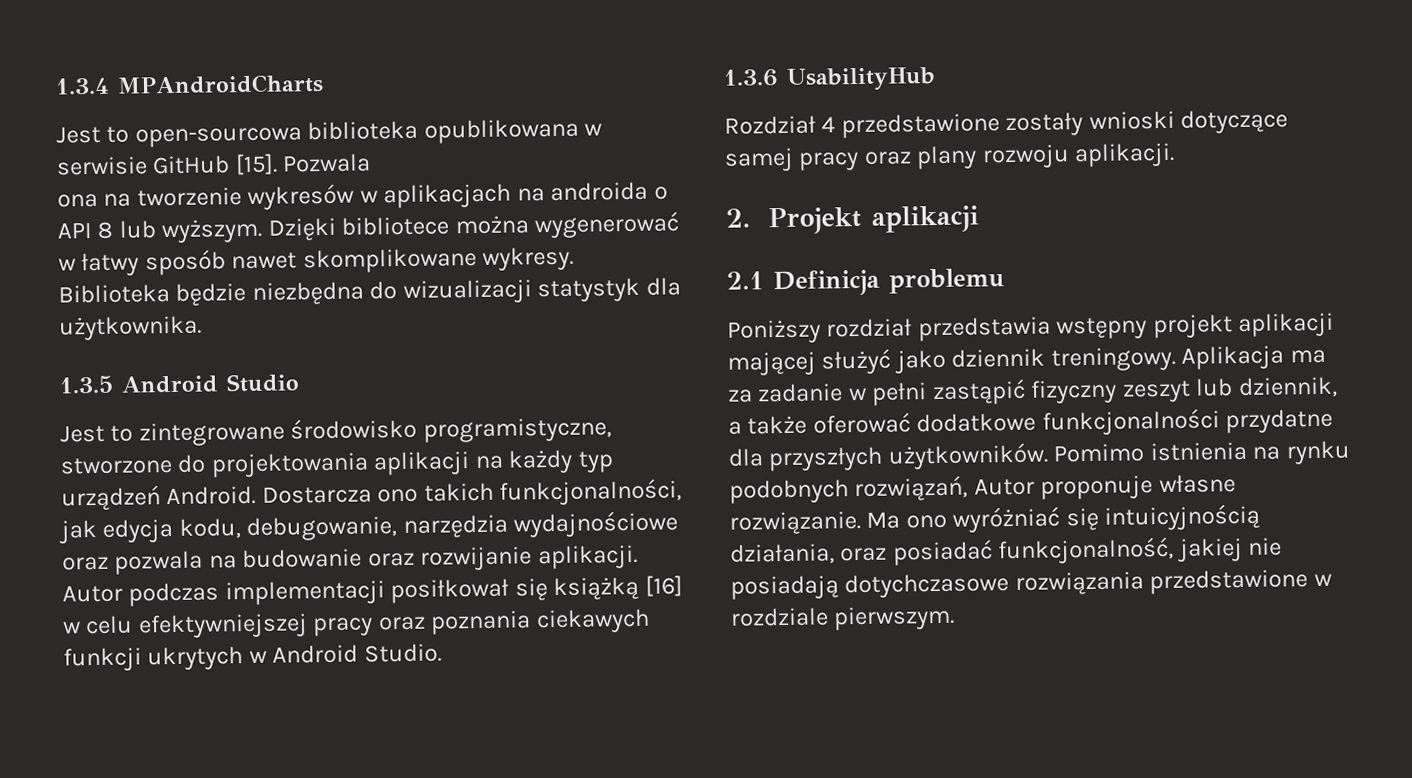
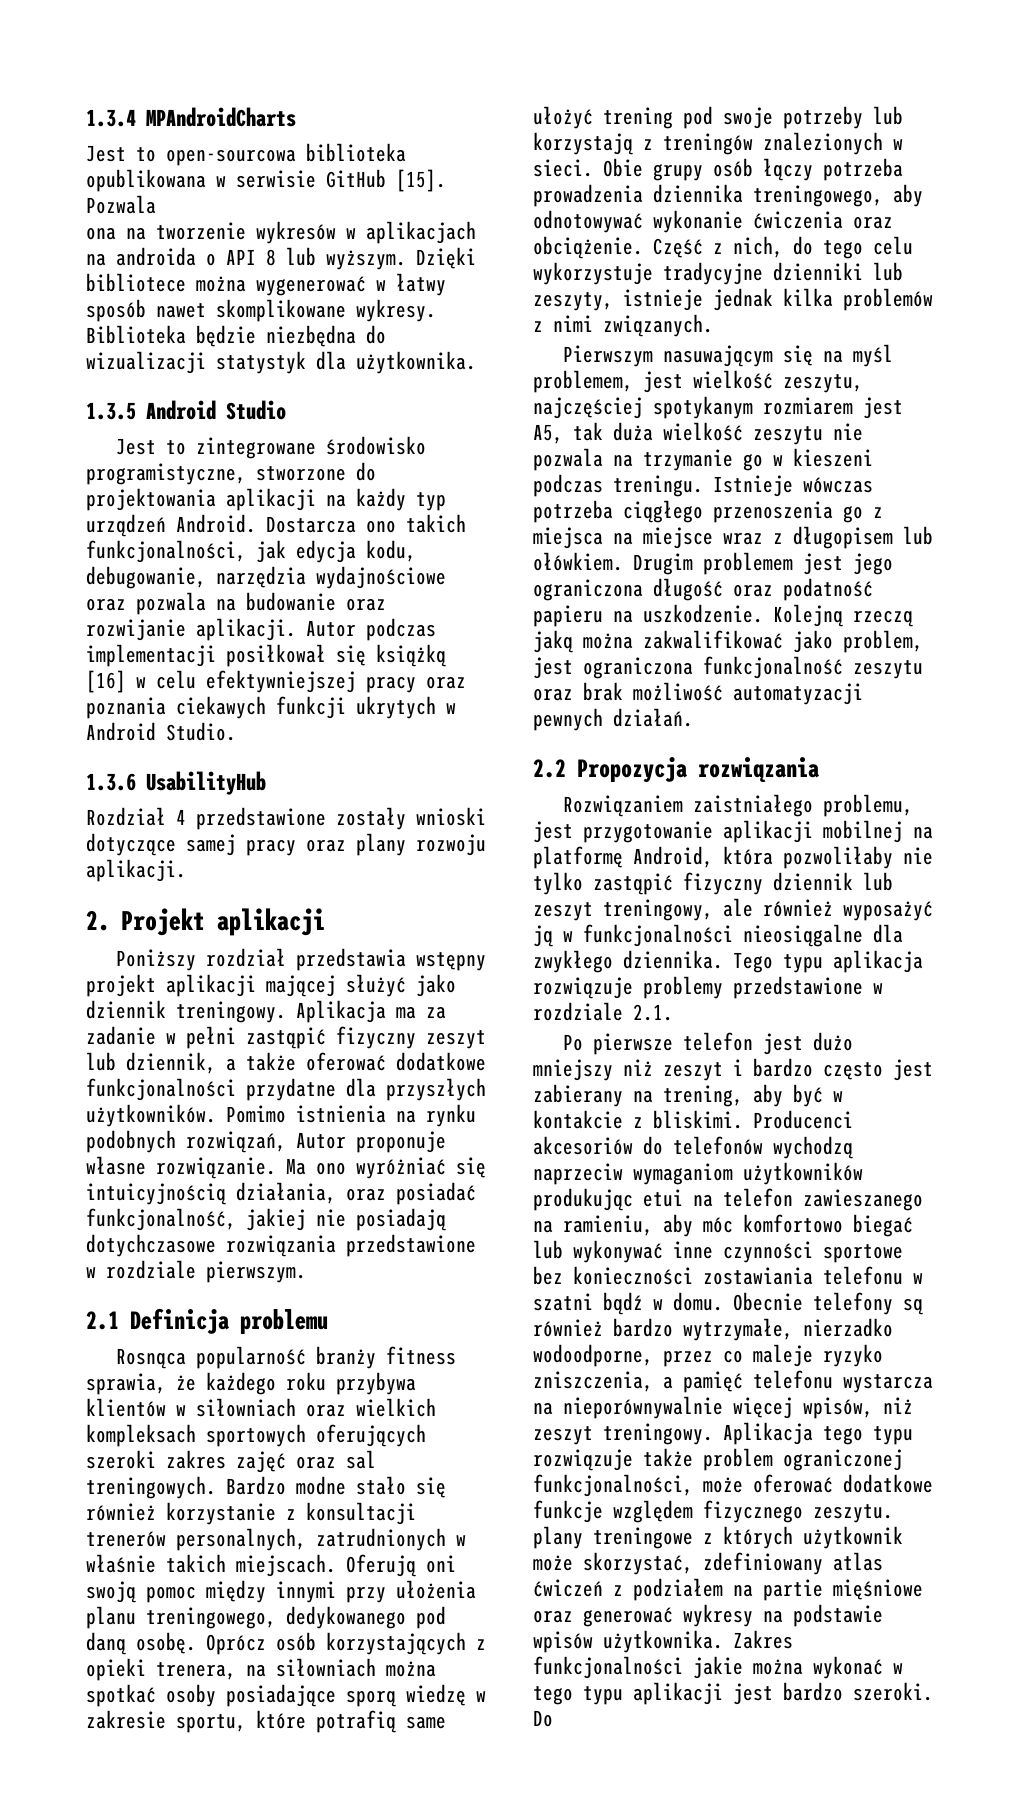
[726,268,1005,297] // 2.1 Definicja problemu -> (325, 922) none
(956, 618) none -> [86,1308,328,1334] [116,1346,457,1369] [86,1372,416,1395] [86,1398,436,1417] [86,1424,426,1447] [86,1450,376,1473] [86,1476,446,1499] [86,1502,416,1525] [86,1528,466,1551] [86,1554,456,1577] [86,1580,476,1603] [86,1606,446,1629] [86,1632,486,1655] [86,1658,436,1681] [86,1684,486,1707] [86,1710,446,1733] [533,106,903,129] [533,132,903,155] [533,158,903,181] [533,184,923,207] [533,210,893,233] [533,236,913,259] [533,262,903,285] [533,288,933,311] [533,314,713,337] [563,344,894,367] [533,370,863,393] [533,396,903,419] [533,422,863,445] [533,448,873,471] [533,474,873,497] [533,500,883,523] [533,526,933,549] [533,552,893,575] [533,578,873,601] [533,604,913,627] [533,630,923,653] [533,656,923,679] [533,682,863,705] [533,708,693,731] [533,757,820,783] [563,794,914,817] [533,820,933,843] [533,846,933,869] [533,872,893,895] [533,898,933,921] [533,924,903,947] [533,950,923,973] [533,976,883,999] [533,1002,673,1021] [563,1032,854,1055] [533,1058,933,1081] [533,1084,843,1107] [533,1110,853,1129] [533,1136,853,1159] [533,1162,863,1185] [533,1188,923,1211] [533,1214,913,1237] [533,1240,903,1263] [533,1266,923,1285] [533,1292,923,1315] [533,1318,893,1341] [533,1344,883,1367] [533,1370,933,1393] [533,1396,913,1419] [533,1422,913,1445] [533,1448,903,1471] [533,1474,933,1497] [533,1500,893,1523] [533,1526,903,1549] [533,1552,883,1575] [533,1578,923,1601] [533,1604,883,1627] [533,1630,793,1653] [533,1656,903,1679] [533,1682,933,1705] [533,1710,553,1727] // 2.1 Definicja problemu // Rosnąca popularność branży fitness sprawia, że każdego roku przybywa klientów w siłowniach oraz wielkich kompleksach sportowych oferujących szeroki zakres zajęć oraz sal treningowych. Bardzo modne stało się również korzystanie z konsultacji trenerów personalnych, zatrudnionych w właśnie takich miejscach. Oferują oni swoją pomoc między innymi przy ułożenia planu treningowego, dedykowanego pod daną osobę. Oprócz osób korzystających z opieki trenera, na siłowniach można spotkać osoby posiadające sporą wiedzę w zakresie sportu, które potrafią same ułożyć trening pod swoje potrzeby lub korzystają z treningów znalezionych w sieci. Obie grupy osób łączy potrzeba prowadzenia dziennika treningowego, aby odnotowywać wykonanie ćwiczenia oraz obciążenie. Część z nich, do tego celu wykorzystuje tradycyjne dzienniki lub zeszyty, istnieje jednak kilka problemów z nimi związanych. // Pierwszym nasuwającym się na myśl problemem, jest wielkość zeszytu, najczęściej spotykanym rozmiarem jest A5, tak duża wielkość zeszytu nie pozwala na trzymanie go w kieszeni podczas treningu. Istnieje wówczas potrzeba ciągłego przenoszenia go z miejsca na miejsce wraz z długopisem lub ołówkiem. Drugim problemem jest jego ograniczona długość oraz podatność papieru na uszkodzenie. Kolejną rzeczą jaką można zakwalifikować jako problem, jest ograniczona funkcjonalność zeszytu oraz brak możliwość automatyzacji pewnych działań. // 2.2 Propozycja rozwiązania // Rozwiązaniem zaistniałego problemu, jest przygotowanie aplikacji mobilnej na platformę Android, która pozwoliłaby nie tylko zastąpić fizyczny dziennik lub zeszyt treningowy, ale również wyposażyć ją w funkcjonalności nieosiągalne dla zwykłego dziennika. Tego typu aplikacja rozwiązuje problemy przedstawione w rozdziale 2.1. // Po pierwsze telefon jest dużo mniejszy niż zeszyt i bardzo często jest zabierany na trening, aby być w kontakcie z bliskimi. Producenci akcesoriów do telefonów wychodzą naprzeciw wymaganiom użytkowników produkując etui na telefon zawieszanego na ramieniu, aby móc komfortowo biegać lub wykonywać inne czynności sportowe bez konieczności zostawiania telefonu w szatni bądź w domu. Obecnie telefony są również bardzo wytrzymałe, nierzadko wodoodporne, przez co maleje ryzyko zniszczenia, a pamięć telefonu wystarcza na nieporównywalnie więcej wpisów, niż zeszyt treningowy. Aplikacja tego typu rozwiązuje także problem ograniczonej funkcjonalności, może oferować dodatkowe funkcje względem fizycznego zeszytu. plany treningowe z których użytkownik może skorzystać, zdefiniowany atlas ćwiczeń z podziałem na partie mięśniowe oraz generować wykresy na podstawie wpisów użytkownika. Zakres funkcjonalności jakie można wykonać w tego typu aplikacji jest bardzo szeroki. Do

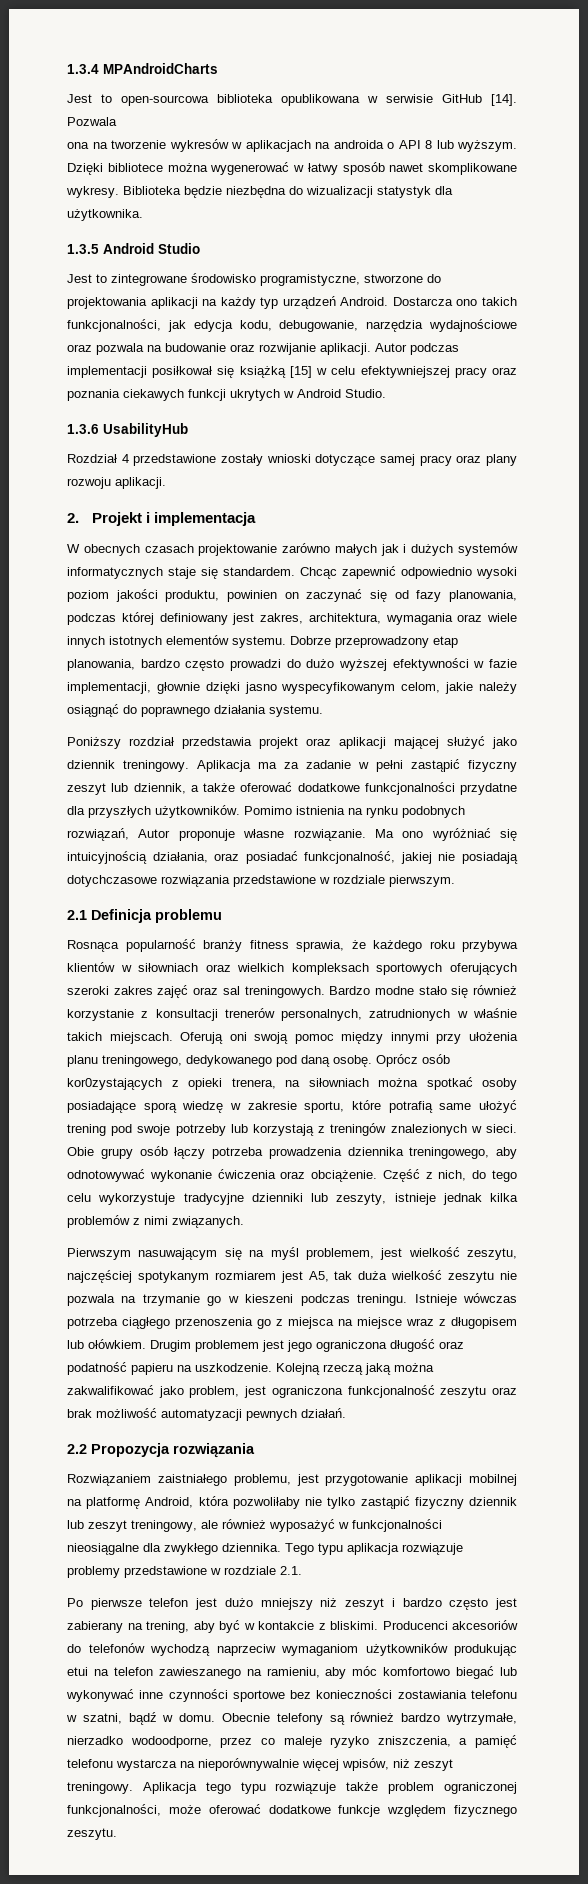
[396,169,446,192] [15]. -> [491,94,517,106] [14].
[86,670,126,693] [16] -> [289,366,312,378] [15]
[216,908,325,936] aplikacji -> [146,512,257,526] [67,543,518,556] [67,566,517,579] [67,589,517,602] [67,612,517,625] [67,635,458,648] [67,658,517,671] [67,682,517,694] [67,704,323,717] i implementacja // W obecnych czasach projektowanie zarówno małych jak i dużych systemów informatycznych staje się standardem. Chcąc zapewnić odpowiednio wysoki poziom jakości produktu, powinien on zaczynać się od fazy planowania, podczas której definiowany jest zakres, architektura, wymagania oraz wiele innych istotnych elementów systemu. Dobrze przeprowadzony etap planowania, bardzo często prowadzi do dużo wyższej efektywności w fazie implementacji, głownie dzięki jasno wyspecyfikowanym celom, jakie należy osiągnąć do poprawnego działania systemu.
[416,952,487,971] [86,974,156,997] wstępny projekt -> [259,737,331,749] projekt oraz
[326,1632,466,1655] korzystających -> [67,1078,162,1090] kor0zystających
[533,925,553,947] ją -> (335, 1525) none
[533,1293,593,1311] szatni -> [82,1713,122,1724] szatni,
[533,1526,903,1549] [533,1552,883,1575] [533,1578,923,1601] [533,1604,883,1627] [533,1630,793,1653] [533,1656,903,1679] [533,1682,933,1705] [533,1710,553,1727] plany treningowe z których użytkownik może skorzystać, zdefiniowany atlas ćwiczeń z podziałem na partie mięśniowe oraz generować wykresy na podstawie wpisów użytkownika. Zakres funkcjonalności jakie można wykonać w tego typu aplikacji jest bardzo szeroki. Do -> (117, 1834) none

